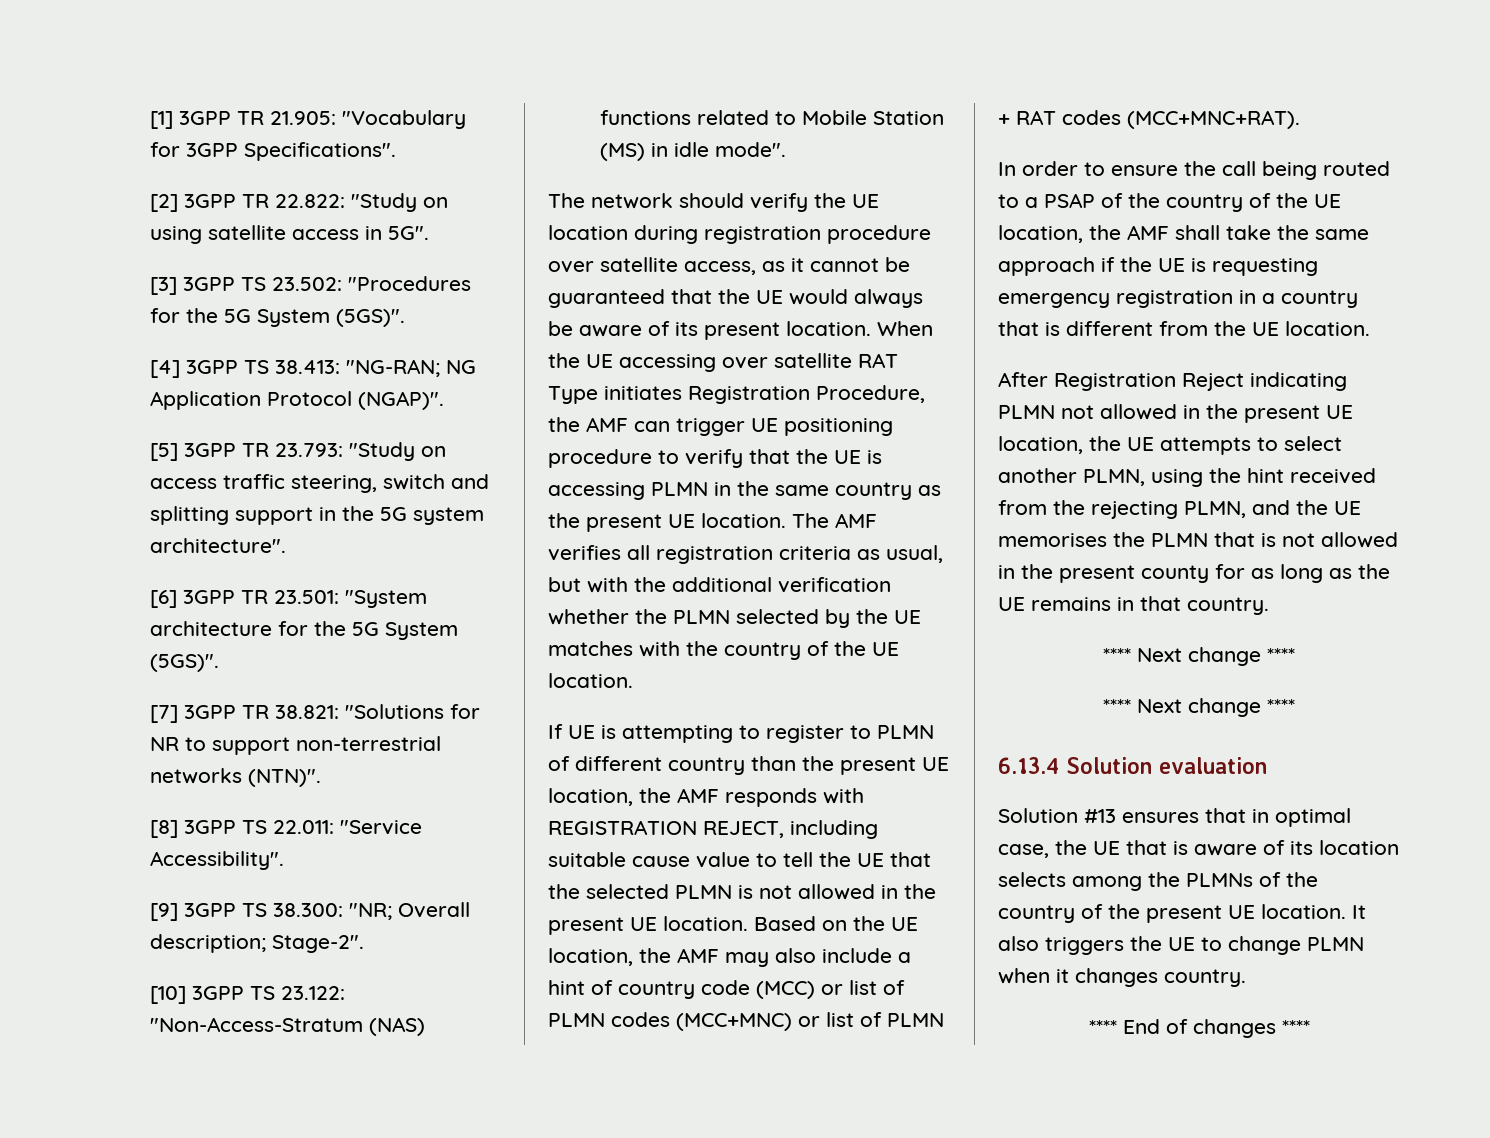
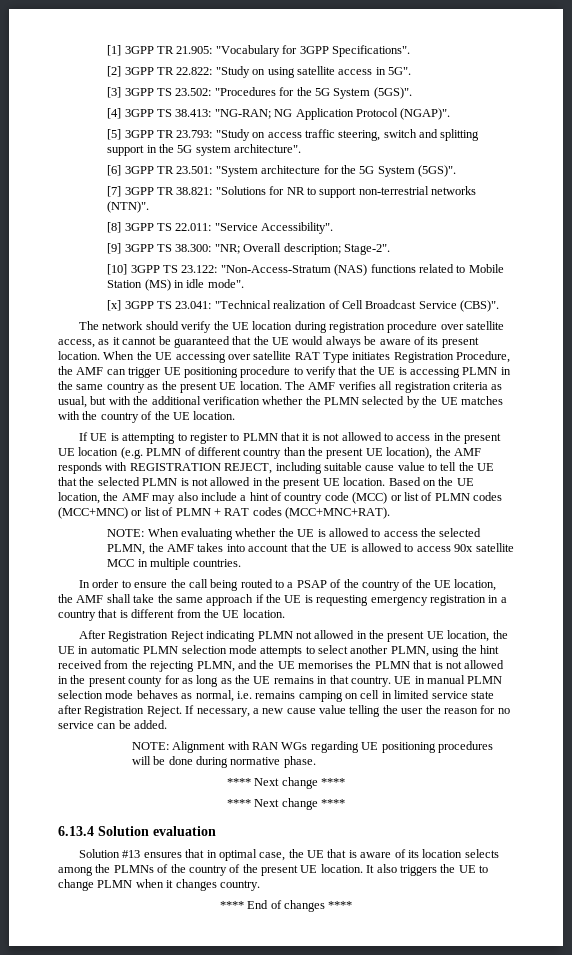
(786, 149) none -> [107,300,500,312] // [x] 3GPP TS 23.041: "Technical realization of Cell Broadcast Service (CBS)".
(934, 732) none -> [281,432,502,444] [58,447,182,459] that it is not allowed to access in the present UE location (e.g. PLMN
[548,788,633,806] location, -> [386,447,433,459] location),
(1300, 119) none -> [107,528,482,540] [107,543,514,555] [107,558,242,570] // NOTE: When evaluating whether the UE is allowed to access the selected PLMN, the AMF takes into account that the UE is allowed to access 90x satellite MCC in multiple countries.
(1154, 444) none -> [78,645,257,654] in automatic PLMN selection mode
(1269, 606) none -> [394,675,503,684] [58,690,494,702] [58,705,510,717] [58,720,168,729] [131,741,493,753] [131,756,316,768] UE in manual PLMN selection mode behaves as normal, i.e. remains camping on cell in limited service state after Registration Reject. If necessary, a new cause value telling the user the reason for no service can be added. // NOTE: Alignment with RAN WGs regarding UE positioning procedures will be done during normative phase.

